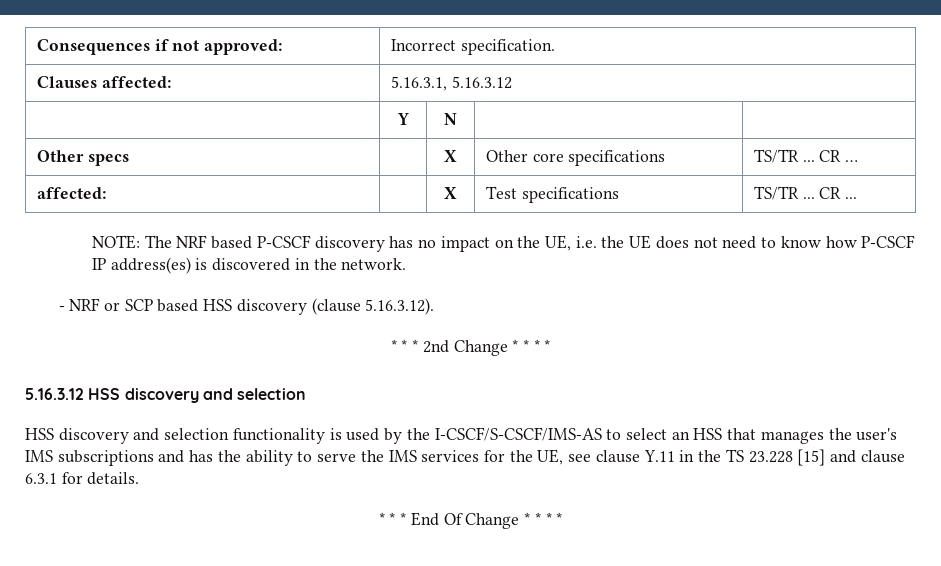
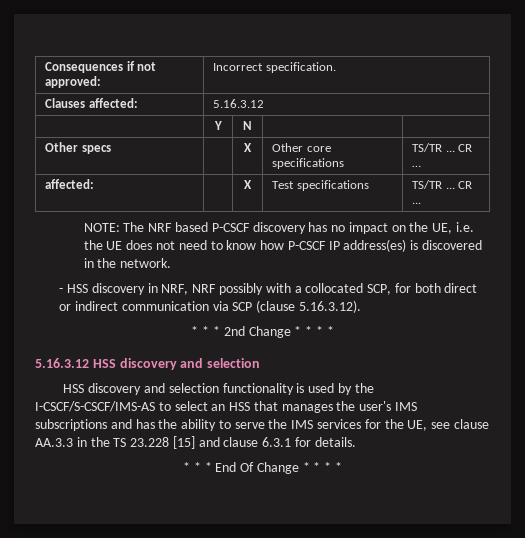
[390,76,447,91] 5.16.3.1, -> (138, 103) none
[69,298,307,315] NRF or SCP based HSS discovery -> [67,283,478,295] [59,301,253,311] HSS discovery in NRF, NRF possibly with a collocated SCP, for both direct or indirect communication via SCP
[643,450,675,462] Y.11 -> [35,438,73,447] AA.3.3

